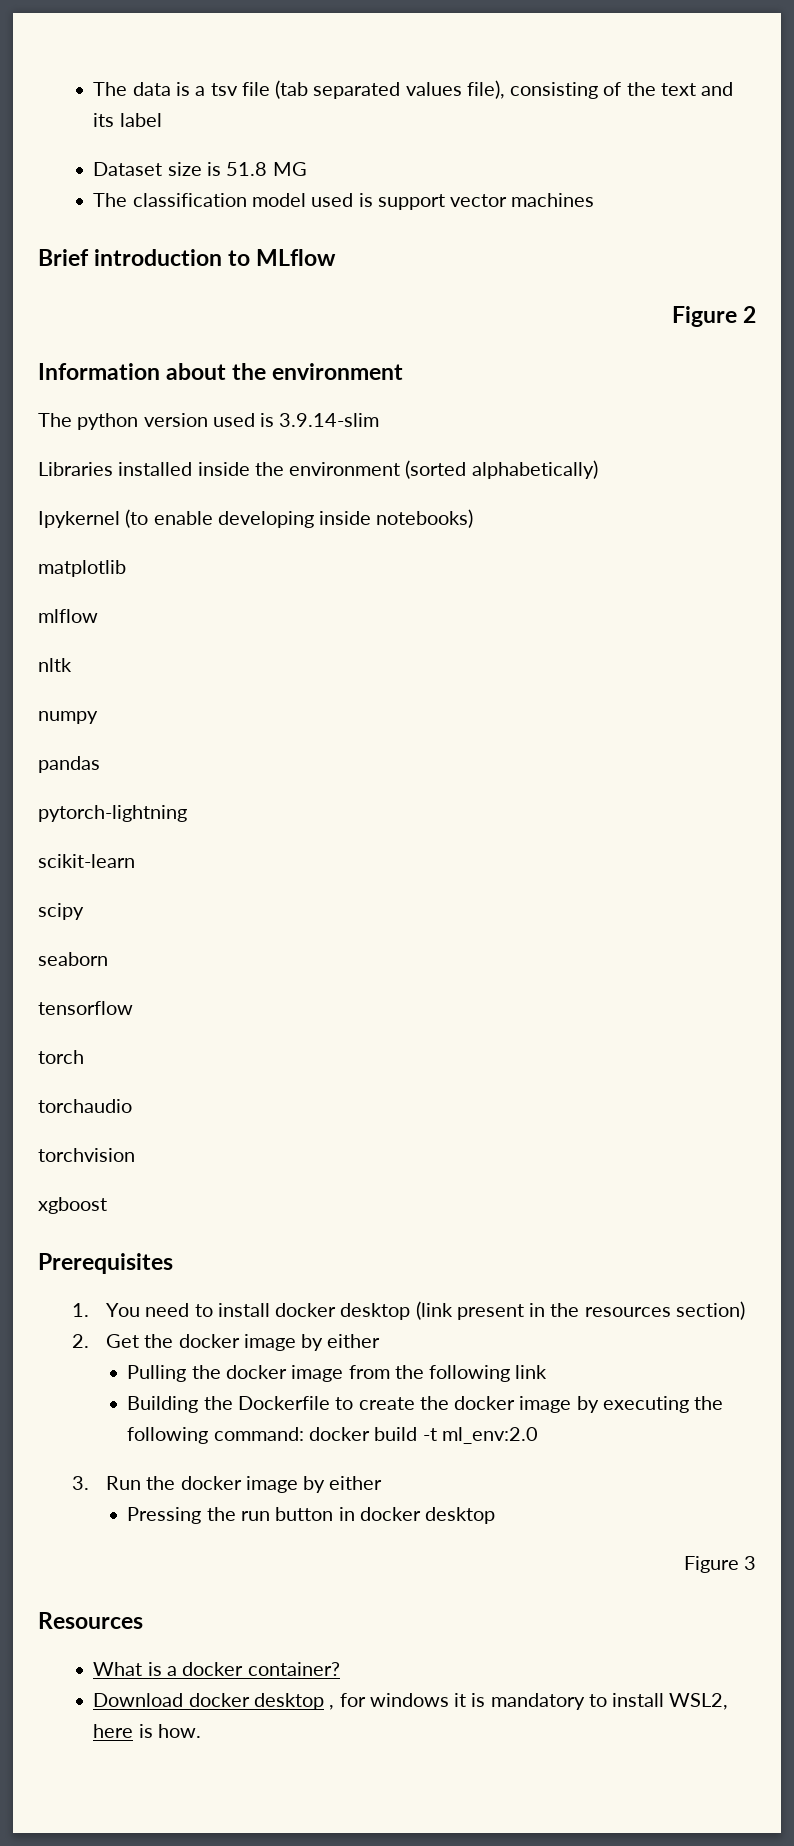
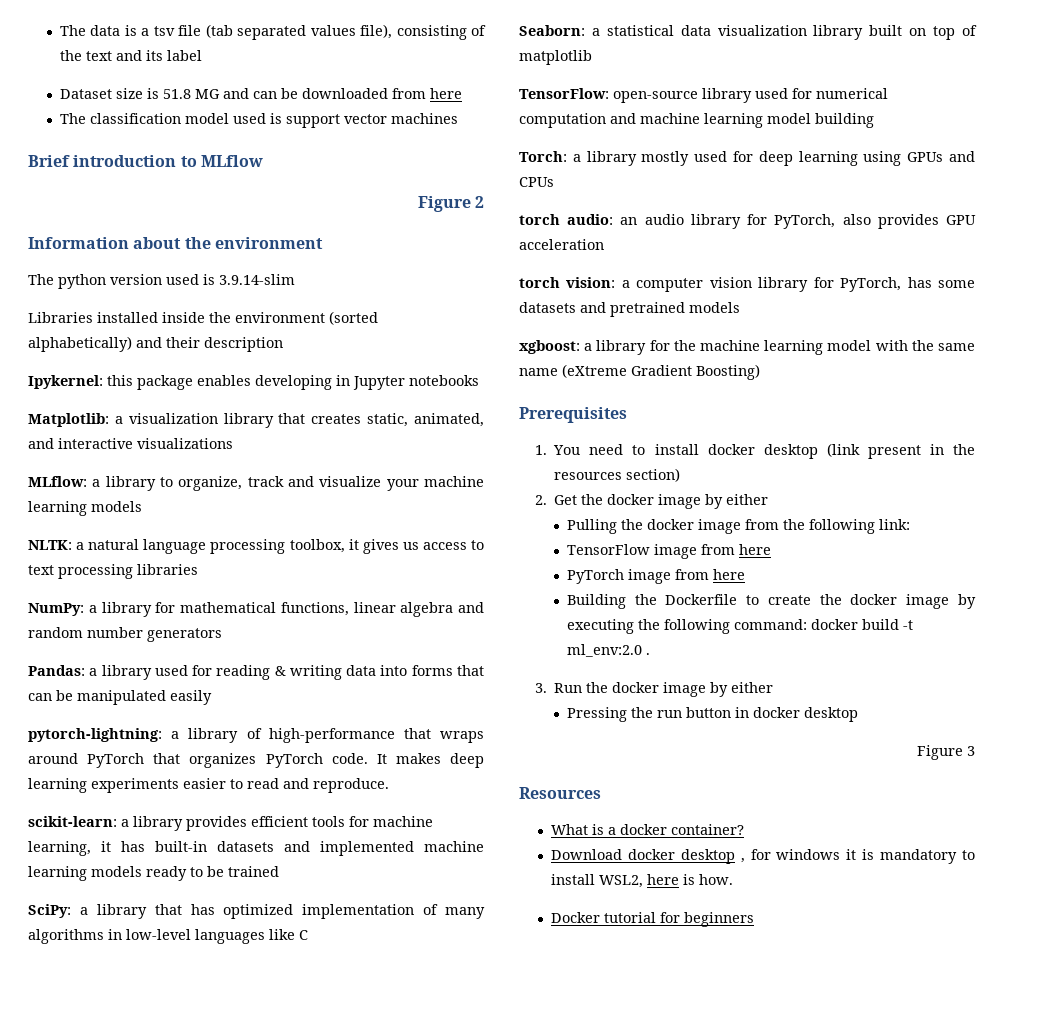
(307, 169) none -> [222,88,462,99] and can be downloaded from here
[38,509,474,528] [38,560,126,577] [38,609,98,623] [38,658,72,672] [38,711,98,724] [38,756,100,773] [38,805,187,822] [38,854,135,868] [38,903,84,920] [38,952,108,966] [38,1001,133,1015] [38,1050,84,1064] [38,1099,132,1113] [38,1148,135,1162] [38,1197,107,1214] // Ipykernel (to enable developing inside notebooks) // matplotlib // mlflow // nltk // numpy // pandas // pytorch-lightning // scikit-learn // scipy // seaborn // tensorflow // torch // torchaudio // torchvision // xgboost -> [136,337,283,352] [28,375,479,390] [28,413,484,428] [28,438,233,449] [28,476,484,491] [28,501,142,516] [28,539,485,554] [28,564,198,579] [28,602,484,617] [28,627,222,642] [28,665,484,680] [28,690,212,705] [28,728,484,743] [28,753,484,768] [28,778,389,793] [28,816,433,831] [28,841,484,856] [28,866,279,881] [28,904,485,919] [28,929,308,944] [519,25,978,40] [519,50,592,65] [519,88,888,103] [519,113,874,128] [519,151,975,166] [519,177,554,187] [519,214,976,229] [519,239,604,250] [519,277,975,292] [519,302,740,317] [519,340,975,355] [519,364,760,380] and their description // Ipykernel: this package enables developing in Jupyter notebooks // Matplotlib: a visualization library that creates static, animated, and interactive visualizations // MLflow: a library to organize, track and visualize your machine learning models // NLTK: a natural language processing toolbox, it gives us access to text processing libraries // NumPy: a library for mathematical functions, linear algebra and random number generators // Pandas: a library used for reading & writing data into forms that can be manipulated easily // pytorch-lightning: a library of high-performance that wraps around PyTorch that organizes PyTorch code. It makes deep learning experiments easier to read and reproduce. // scikit-learn: a library provides efficient tools for machine learning, it has built-in datasets and implemented machine learning models ready to be trained // SciPy: a library that has optimized implementation of many algorithms in low-level languages like C // Seaborn: a statistical data visualization library built on top of matplotlib // TensorFlow: open-source library used for numerical computation and machine learning model building // Torch: a library mostly used for deep learning using GPUs and CPUs // torch audio: an audio library for PyTorch, also provides GPU acceleration // torch vision: a computer vision library for PyTorch, has some datasets and pretrained models // xgboost: a library for the machine learning model with the same name (eXtreme Gradient Boosting)
[515,1365,548,1379] link -> [878,519,910,530] [566,544,771,559] [566,569,745,584] link: // TensorFlow image from here // PyTorch image from here
(538, 1435) none -> [645,653,650,655] .
(201, 1731) none -> [550,912,754,927] // Docker tutorial for beginners

